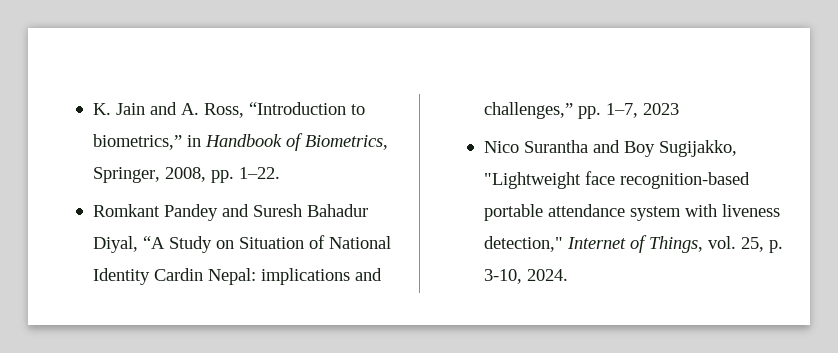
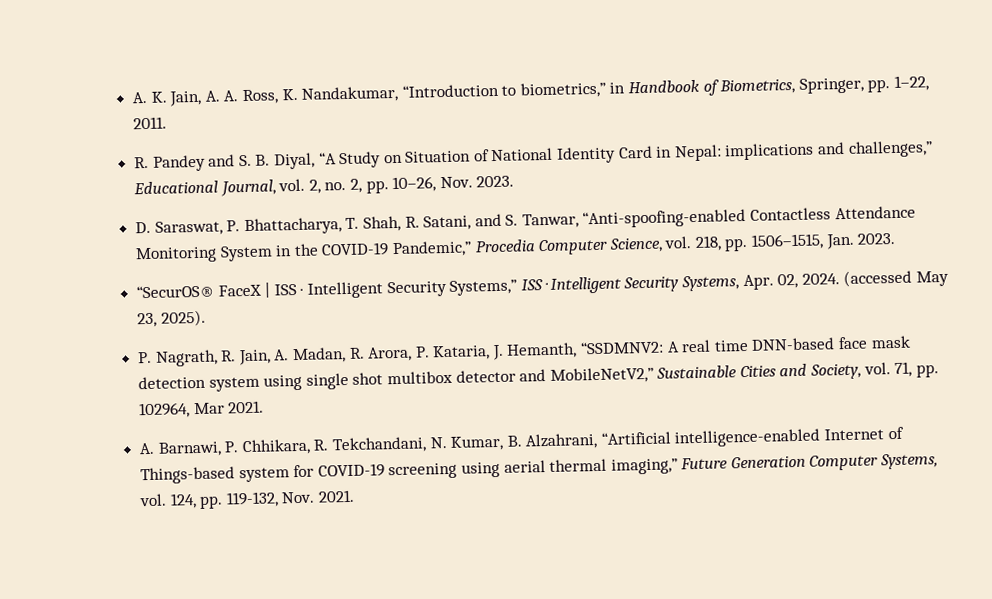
[92,102,244,118] K. Jain and A. Ross, -> [131,85,399,107] A. K. Jain, A. A. Ross, K. Nandakumar,
[164,167,280,183] [92,204,368,221] 2008, pp. 1–22. // Romkant Pandey and Suresh Bahadur -> [867,75,930,93] [132,116,167,130] [133,154,271,172] pp. 1–22, 2011. // R. Pandey and S. B.
[153,268,203,281] Cardin -> [617,145,673,159] Card in
[577,103,679,119] [483,140,737,157] [483,171,750,189] [483,204,780,221] [483,235,783,253] [483,269,568,284] pp. 1–7, 2023 // Nico Surantha and Boy Sugijakko, "Lightweight face recognition-based portable attendance system with liveness detection," Internet of Things, vol. 25, p. 3-10, 2024. -> [132,175,515,197] [134,205,916,236] [134,232,896,264] [135,269,950,299] [136,309,206,328] [136,335,911,367] [137,361,939,392] [138,400,265,419] [138,426,904,457] [139,453,940,485] [138,489,355,509] Educational Journal, vol. 2, no. 2, pp. 10–26, Nov. 2023. // D. Saraswat, P. Bhattacharya, T. Shah, R. Satani, and S. Tanwar, “Anti-spoofing-enabled Contactless Attendance Monitoring System in the COVID-19 Pandemic,” Procedia Computer Science, vol. 218, pp. 1506–1515, Jan. 2023. // “SecurOS® FaceX | ISS · Intelligent Security Systems,” ISS · Intelligent Security Systems, Apr. 02, 2024. (accessed May 23, 2025). // P. Nagrath, R. Jain, A. Madan, R. Arora, P. Kataria, J. Hemanth, “SSDMNV2: A real time DNN-based face mask detection system using single shot multibox detector and MobileNetV2,” Sustainable Cities and Society, vol. 71, pp. 102964, Mar 2021. // A. Barnawi, P. Chhikara, R. Tekchandani, N. Kumar, B. Alzahrani, “Artificial intelligence-enabled Internet of Things-based system for COVID-19 screening using aerial thermal imaging,” Future Generation Computer Systems, vol. 124, pp. 119-132, Nov. 2021.

